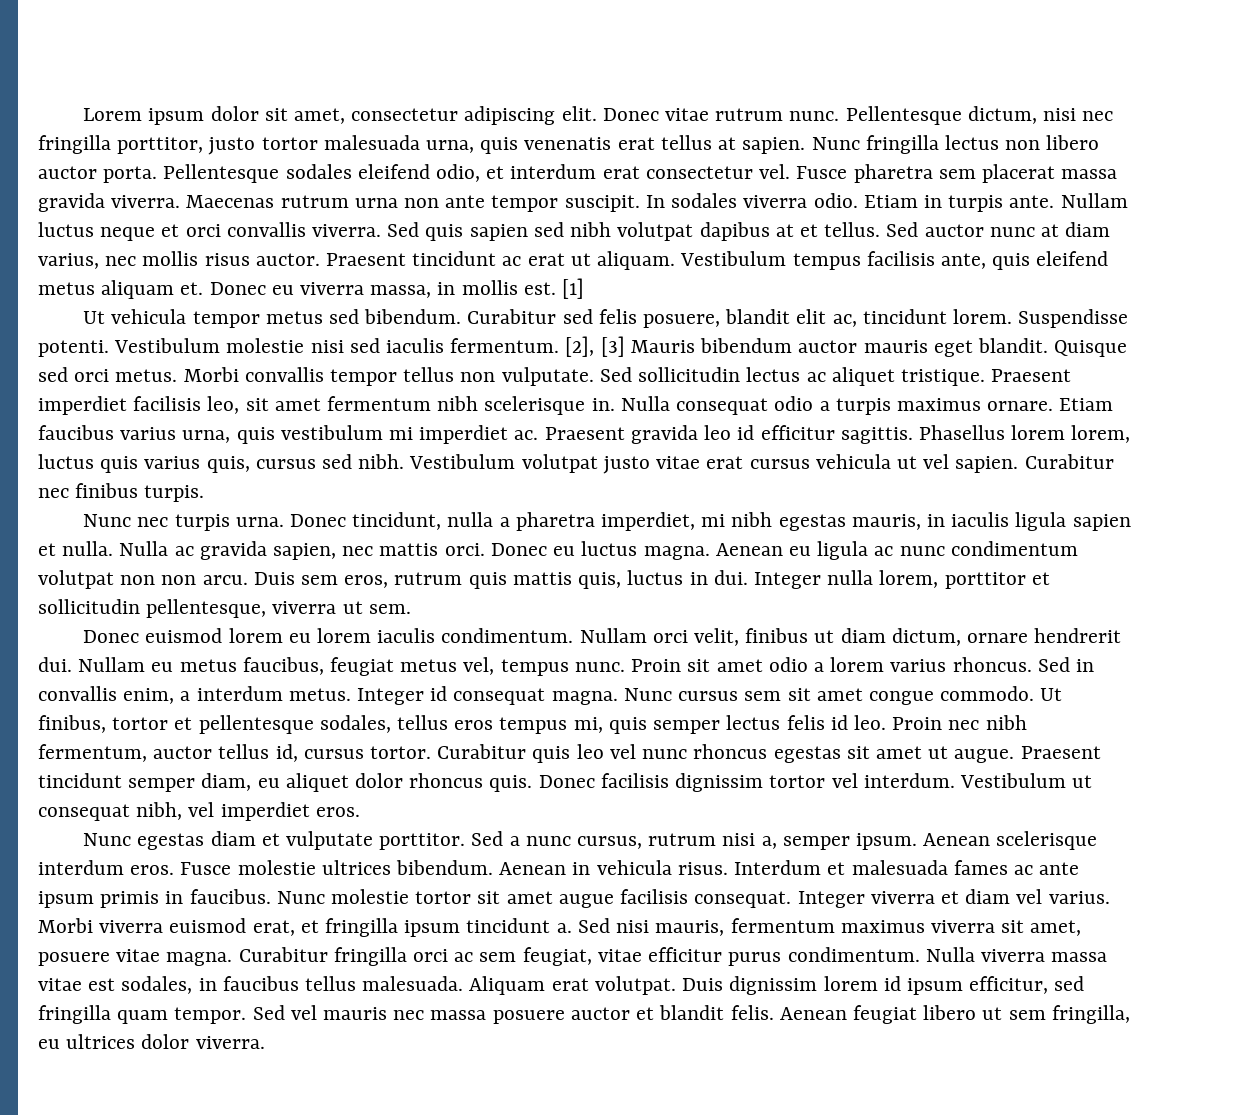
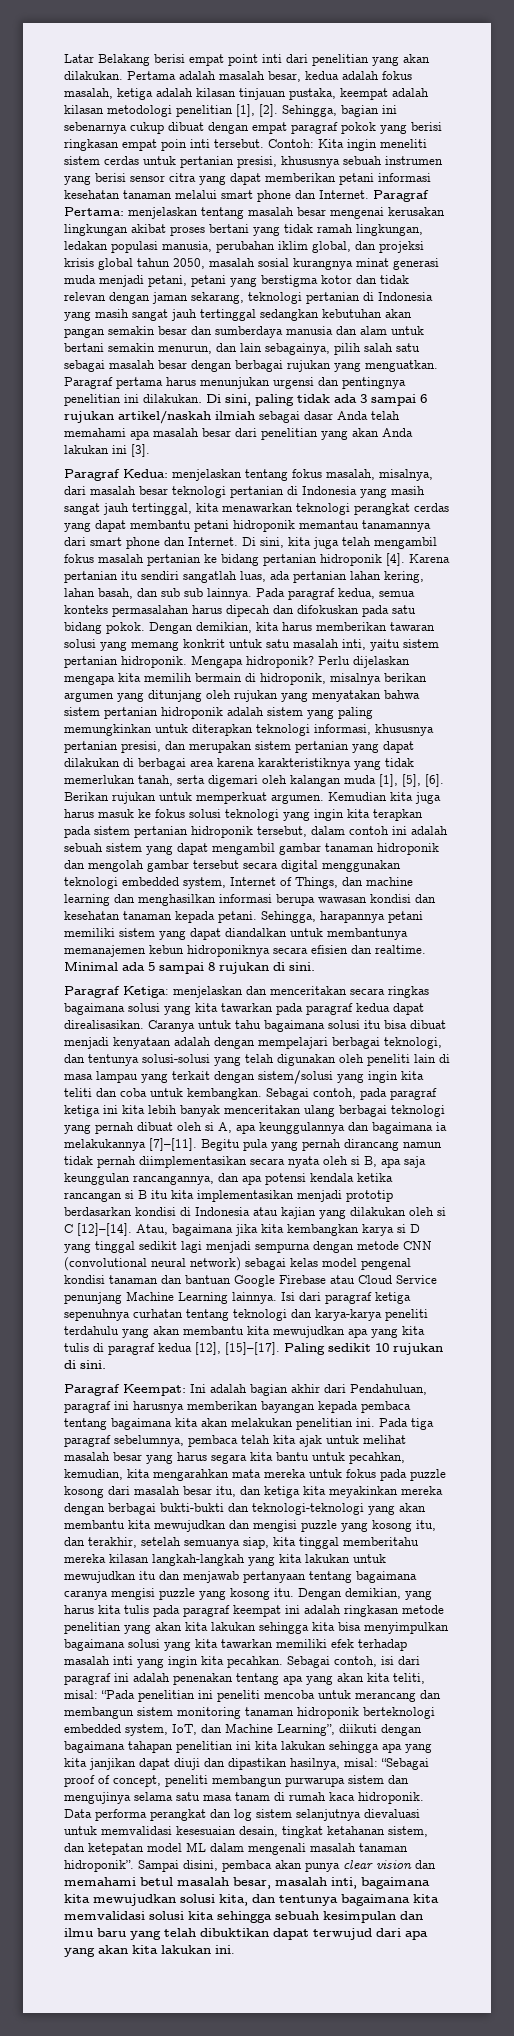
[83,106,1114,125] [38,135,1100,155] [38,164,1118,183] [38,193,1128,212] [38,222,1111,241] [38,251,1109,270] [38,278,585,299] [83,309,1129,328] [38,336,1128,357] [38,367,1072,386] [38,396,1114,415] [38,425,1131,444] [38,454,1114,474] [38,483,205,502] [83,512,1131,531] [38,541,1078,560] [38,570,1050,589] [38,599,411,618] [83,628,1122,646] [38,657,1094,676] [38,686,1063,705] [38,715,1027,734] [38,744,1101,763] [38,773,1093,792] [38,802,360,821] [83,831,1098,850] [38,860,1080,875] [38,889,1110,908] [38,918,1082,937] [38,947,1108,966] [38,976,1085,995] [38,1005,1130,1024] [38,1034,265,1049] Lorem ipsum dolor sit amet, consectetur adipiscing elit. Donec vitae rutrum nunc. Pellentesque dictum, nisi nec fringilla porttitor, justo tortor malesuada urna, quis venenatis erat tellus at sapien. Nunc fringilla lectus non libero auctor porta. Pellentesque sodales eleifend odio, et interdum erat consectetur vel. Fusce pharetra sem placerat massa gravida viverra. Maecenas rutrum urna non ante tempor suscipit. In sodales viverra odio. Etiam in turpis ante. Nullam luctus neque et orci convallis viverra. Sed quis sapien sed nibh volutpat dapibus at et tellus. Sed auctor nunc at diam varius, nec mollis risus auctor. Praesent tincidunt ac erat ut aliquam. Vestibulum tempus facilisis ante, quis eleifend metus aliquam et. Donec eu viverra massa, in mollis est. [1] // Ut vehicula tempor metus sed bibendum. Curabitur sed felis posuere, blandit elit ac, tincidunt lorem. Suspendisse potenti. Vestibulum molestie nisi sed iaculis fermentum. [2], [3] Mauris bibendum auctor mauris eget blandit. Quisque sed orci metus. Morbi convallis tempor tellus non vulputate. Sed sollicitudin lectus ac aliquet tristique. Praesent imperdiet facilisis leo, sit amet fermentum nibh scelerisque in. Nulla consequat odio a turpis maximus ornare. Etiam faucibus varius urna, quis vestibulum mi imperdiet ac. Praesent gravida leo id efficitur sagittis. Phasellus lorem lorem, luctus quis varius quis, cursus sed nibh. Vestibulum volutpat justo vitae erat cursus vehicula ut vel sapien. Curabitur nec finibus turpis. // Nunc nec turpis urna. Donec tincidunt, nulla a pharetra imperdiet, mi nibh egestas mauris, in iaculis ligula sapien et nulla. Nulla ac gravida sapien, nec mattis orci. Donec eu luctus magna. Aenean eu ligula ac nunc condimentum volutpat non non arcu. Duis sem eros, rutrum quis mattis quis, luctus in dui. Integer nulla lorem, porttitor et sollicitudin pellentesque, viverra ut sem. // Donec euismod lorem eu lorem iaculis condimentum. Nullam orci velit, finibus ut diam dictum, ornare hendrerit dui. Nullam eu metus faucibus, feugiat metus vel, tempus nunc. Proin sit amet odio a lorem varius rhoncus. Sed in convallis enim, a interdum metus. Integer id consequat magna. Nunc cursus sem sit amet congue commodo. Ut finibus, tortor et pellentesque sodales, tellus eros tempus mi, quis semper lectus felis id leo. Proin nec nibh fermentum, auctor tellus id, cursus tortor. Curabitur quis leo vel nunc rhoncus egestas sit amet ut augue. Praesent tincidunt semper diam, eu aliquet dolor rhoncus quis. Donec facilisis dignissim tortor vel interdum. Vestibulum ut consequat nibh, vel imperdiet eros. // Nunc egestas diam et vulputate porttitor. Sed a nunc cursus, rutrum nisi a, semper ipsum. Aenean scelerisque interdum eros. Fusce molestie ultrices bibendum. Aenean in vehicula risus. Interdum et malesuada fames ac ante ipsum primis in faucibus. Nunc molestie tortor sit amet augue facilisis consequat. Integer viverra et diam vel varius. Morbi viverra euismod erat, et fringilla ipsum tincidunt a. Sed nisi mauris, fermentum maximus viverra sit amet, posuere vitae magna. Curabitur fringilla orci ac sem feugiat, vitae efficitur purus condimentum. Nulla viverra massa vitae est sodales, in faucibus tellus malesuada. Aliquam erat volutpat. Duis dignissim lorem id ipsum efficitur, sed fringilla quam tempor. Sed vel mauris nec massa posuere auctor et blandit felis. Aenean feugiat libero ut sem fringilla, eu ultrices dolor viverra. -> [64,54,430,66] [64,71,412,82] [64,88,429,100] [64,104,397,117] [64,122,442,134] [64,139,427,151] [64,156,443,168] [64,173,431,185] [64,190,429,202] [64,207,445,219] [64,224,423,236] [64,241,424,253] [64,258,439,270] [64,275,409,287] [64,292,433,304] [64,309,412,321] [64,326,424,338] [64,343,420,355] [64,360,438,372] [64,377,406,389] [64,394,427,406] [64,410,400,424] [64,428,413,440] [64,444,150,457] [64,469,433,481] [64,486,425,498] [64,503,449,515] [64,520,431,532] [64,537,437,549] [64,553,450,566] [64,571,424,583] [64,588,415,600] [64,605,416,617] [64,622,435,634] [64,639,439,651] [64,655,410,668] [64,673,427,685] [64,690,420,702] [64,707,373,719] [64,724,434,736] [64,741,414,753] [64,758,414,770] [64,774,444,787] [64,792,441,804] [64,809,423,821] [64,826,448,838] [64,843,439,855] [64,860,401,872] [64,877,413,889] [64,894,436,906] [64,911,423,923] [64,928,408,940] [64,945,426,957] [64,961,315,974] [64,986,429,998] [64,1003,424,1015] [64,1020,446,1032] [64,1037,442,1049] [64,1054,450,1066] [64,1070,424,1084] [64,1088,437,1100] [64,1105,445,1117] [64,1122,447,1134] [64,1138,442,1151] [64,1156,426,1168] [64,1173,393,1185] [64,1190,393,1202] [64,1207,446,1219] [64,1223,420,1236] [64,1241,432,1253] [64,1257,411,1271] [64,1275,437,1287] [64,1291,411,1304] [64,1309,428,1321] [64,1326,425,1338] [64,1342,443,1355] [64,1360,106,1369] [64,1384,427,1396] [64,1401,411,1413] [64,1418,434,1430] [64,1435,406,1447] [64,1452,405,1464] [64,1469,446,1481] [64,1486,443,1498] [64,1503,426,1515] [64,1520,436,1532] [64,1537,419,1549] [64,1554,386,1566] [64,1571,417,1583] [64,1588,432,1600] [64,1605,444,1617] [64,1622,449,1634] [64,1639,407,1651] [64,1656,420,1668] [64,1673,425,1685] [64,1690,441,1702] [64,1707,435,1719] [64,1723,422,1736] [64,1741,432,1753] [64,1758,429,1770] [64,1775,409,1787] [64,1792,424,1804] [64,1809,420,1821] [64,1826,428,1838] [64,1842,408,1855] [64,1860,436,1872] [64,1877,430,1889] [64,1894,439,1906] [64,1911,423,1923] [64,1928,428,1940] [64,1945,235,1957] Latar Belakang berisi empat point inti dari penelitian yang akan dilakukan. Pertama adalah masalah besar, kedua adalah fokus masalah, ketiga adalah kilasan tinjauan pustaka, keempat adalah kilasan metodologi penelitian [1], [2]. Sehingga, bagian ini sebenarnya cukup dibuat dengan empat paragraf pokok yang berisi ringkasan empat poin inti tersebut. Contoh: Kita ingin meneliti sistem cerdas untuk pertanian presisi, khususnya sebuah instrumen yang berisi sensor citra yang dapat memberikan petani informasi kesehatan tanaman melalui smart phone dan Internet. Paragraf Pertama: menjelaskan tentang masalah besar mengenai kerusakan lingkungan akibat proses bertani yang tidak ramah lingkungan, ledakan populasi manusia, perubahan iklim global, dan projeksi krisis global tahun 2050, masalah sosial kurangnya minat generasi muda menjadi petani, petani yang berstigma kotor dan tidak relevan dengan jaman sekarang, teknologi pertanian di Indonesia yang masih sangat jauh tertinggal sedangkan kebutuhan akan pangan semakin besar dan sumberdaya manusia dan alam untuk bertani semakin menurun, dan lain sebagainya, pilih salah satu sebagai masalah besar dengan berbagai rujukan yang menguatkan. Paragraf pertama harus menunjukan urgensi dan pentingnya penelitian ini dilakukan. Di sini, paling tidak ada 3 sampai 6 rujukan artikel/naskah ilmiah sebagai dasar Anda telah memahami apa masalah besar dari penelitian yang akan Anda lakukan ini [3]. // Paragraf Kedua: menjelaskan tentang fokus masalah, misalnya, dari masalah besar teknologi pertanian di Indonesia yang masih sangat jauh tertinggal, kita menawarkan teknologi perangkat cerdas yang dapat membantu petani hidroponik memantau tanamannya dari smart phone dan Internet. Di sini, kita juga telah mengambil fokus masalah pertanian ke bidang pertanian hidroponik [4]. Karena pertanian itu sendiri sangatlah luas, ada pertanian lahan kering, lahan basah, dan sub sub lainnya. Pada paragraf kedua, semua konteks permasalahan harus dipecah dan difokuskan pada satu bidang pokok. Dengan demikian, kita harus memberikan tawaran solusi yang memang konkrit untuk satu masalah inti, yaitu sistem pertanian hidroponik. Mengapa hidroponik? Perlu dijelaskan mengapa kita memilih bermain di hidroponik, misalnya berikan argumen yang ditunjang oleh rujukan yang menyatakan bahwa sistem pertanian hidroponik adalah sistem yang paling memungkinkan untuk diterapkan teknologi informasi, khususnya pertanian presisi, dan merupakan sistem pertanian yang dapat dilakukan di berbagai area karena karakteristiknya yang tidak memerlukan tanah, serta digemari oleh kalangan muda [1], [5], [6]. Berikan rujukan untuk memperkuat argumen. Kemudian kita juga harus masuk ke fokus solusi teknologi yang ingin kita terapkan pada sistem pertanian hidroponik tersebut, dalam contoh ini adalah sebuah sistem yang dapat mengambil gambar tanaman hidroponik dan mengolah gambar tersebut secara digital menggunakan teknologi embedded system, Internet of Things, dan machine learning dan menghasilkan informasi berupa wawasan kondisi dan kesehatan tanaman kepada petani. Sehingga, harapannya petani memiliki sistem yang dapat diandalkan untuk membantunya memanajemen kebun hidroponiknya secara efisien dan realtime. Minimal ada 5 sampai 8 rujukan di sini. // Paragraf Ketiga: menjelaskan dan menceritakan secara ringkas bagaimana solusi yang kita tawarkan pada paragraf kedua dapat direalisasikan. Caranya untuk tahu bagaimana solusi itu bisa dibuat menjadi kenyataan adalah dengan mempelajari berbagai teknologi, dan tentunya solusi-solusi yang telah digunakan oleh peneliti lain di masa lampau yang terkait dengan sistem/solusi yang ingin kita teliti dan coba untuk kembangkan. Sebagai contoh, pada paragraf ketiga ini kita lebih banyak menceritakan ulang berbagai teknologi yang pernah dibuat oleh si A, apa keunggulannya dan bagaimana ia melakukannya [7]–[11]. Begitu pula yang pernah dirancang namun tidak pernah diimplementasikan secara nyata oleh si B, apa saja keunggulan rancangannya, dan apa potensi kendala ketika rancangan si B itu kita implementasikan menjadi prototip berdasarkan kondisi di Indonesia atau kajian yang dilakukan oleh si C [12]–[14]. Atau, bagaimana jika kita kembangkan karya si D yang tinggal sedikit lagi menjadi sempurna dengan metode CNN (convolutional neural network) sebagai kelas model pengenal kondisi tanaman dan bantuan Google Firebase atau Cloud Service penunjang Machine Learning lainnya. Isi dari paragraf ketiga sepenuhnya curhatan tentang teknologi dan karya-karya peneliti terdahulu yang akan membantu kita mewujudkan apa yang kita tulis di paragraf kedua [12], [15]–[17]. Paling sedikit 10 rujukan di sini. // Paragraf Keempat: Ini adalah bagian akhir dari Pendahuluan, paragraf ini harusnya memberikan bayangan kepada pembaca tentang bagaimana kita akan melakukan penelitian ini. Pada tiga paragraf sebelumnya, pembaca telah kita ajak untuk melihat masalah besar yang harus segara kita bantu untuk pecahkan, kemudian, kita mengarahkan mata mereka untuk fokus pada puzzle kosong dari masalah besar itu, dan ketiga kita meyakinkan mereka dengan berbagai bukti-bukti dan teknologi-teknologi yang akan membantu kita mewujudkan dan mengisi puzzle yang kosong itu, dan terakhir, setelah semuanya siap, kita tinggal memberitahu mereka kilasan langkah-langkah yang kita lakukan untuk mewujudkan itu dan menjawab pertanyaan tentang bagaimana caranya mengisi puzzle yang kosong itu. Dengan demikian, yang harus kita tulis pada paragraf keempat ini adalah ringkasan metode penelitian yang akan kita lakukan sehingga kita bisa menyimpulkan bagaimana solusi yang kita tawarkan memiliki efek terhadap masalah inti yang ingin kita pecahkan. Sebagai contoh, isi dari paragraf ini adalah penenakan tentang apa yang akan kita teliti, misal: “Pada penelitian ini peneliti mencoba untuk merancang dan membangun sistem monitoring tanaman hidroponik berteknologi embedded system, IoT, dan Machine Learning”, diikuti dengan bagaimana tahapan penelitian ini kita lakukan sehingga apa yang kita janjikan dapat diuji dan dipastikan hasilnya, misal: “Sebagai proof of concept, peneliti membangun purwarupa sistem dan mengujinya selama satu masa tanam di rumah kaca hidroponik. Data performa perangkat dan log sistem selanjutnya dievaluasi untuk memvalidasi kesesuaian desain, tingkat ketahanan sistem, dan ketepatan model ML dalam mengenali masalah tanaman hidroponik”. Sampai disini, pembaca akan punya clear vision dan memahami betul masalah besar, masalah inti, bagaimana kita mewujudkan solusi kita, dan tentunya bagaimana kita memvalidasi solusi kita sehingga sebuah kesimpulan dan ilmu baru yang telah dibuktikan dapat terwujud dari apa yang akan kita lakukan ini.

